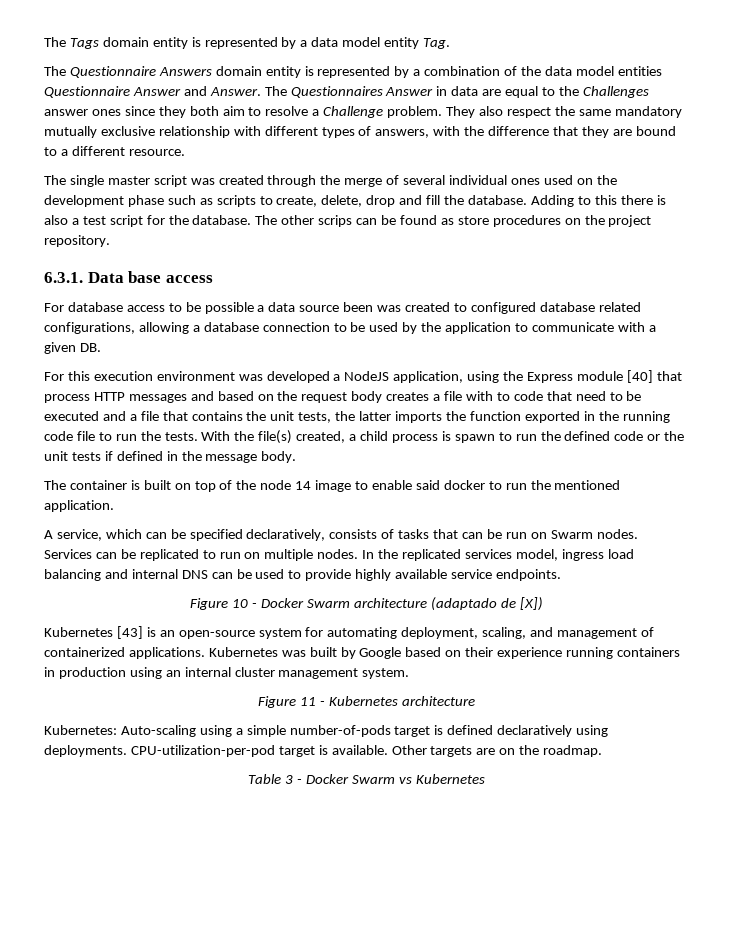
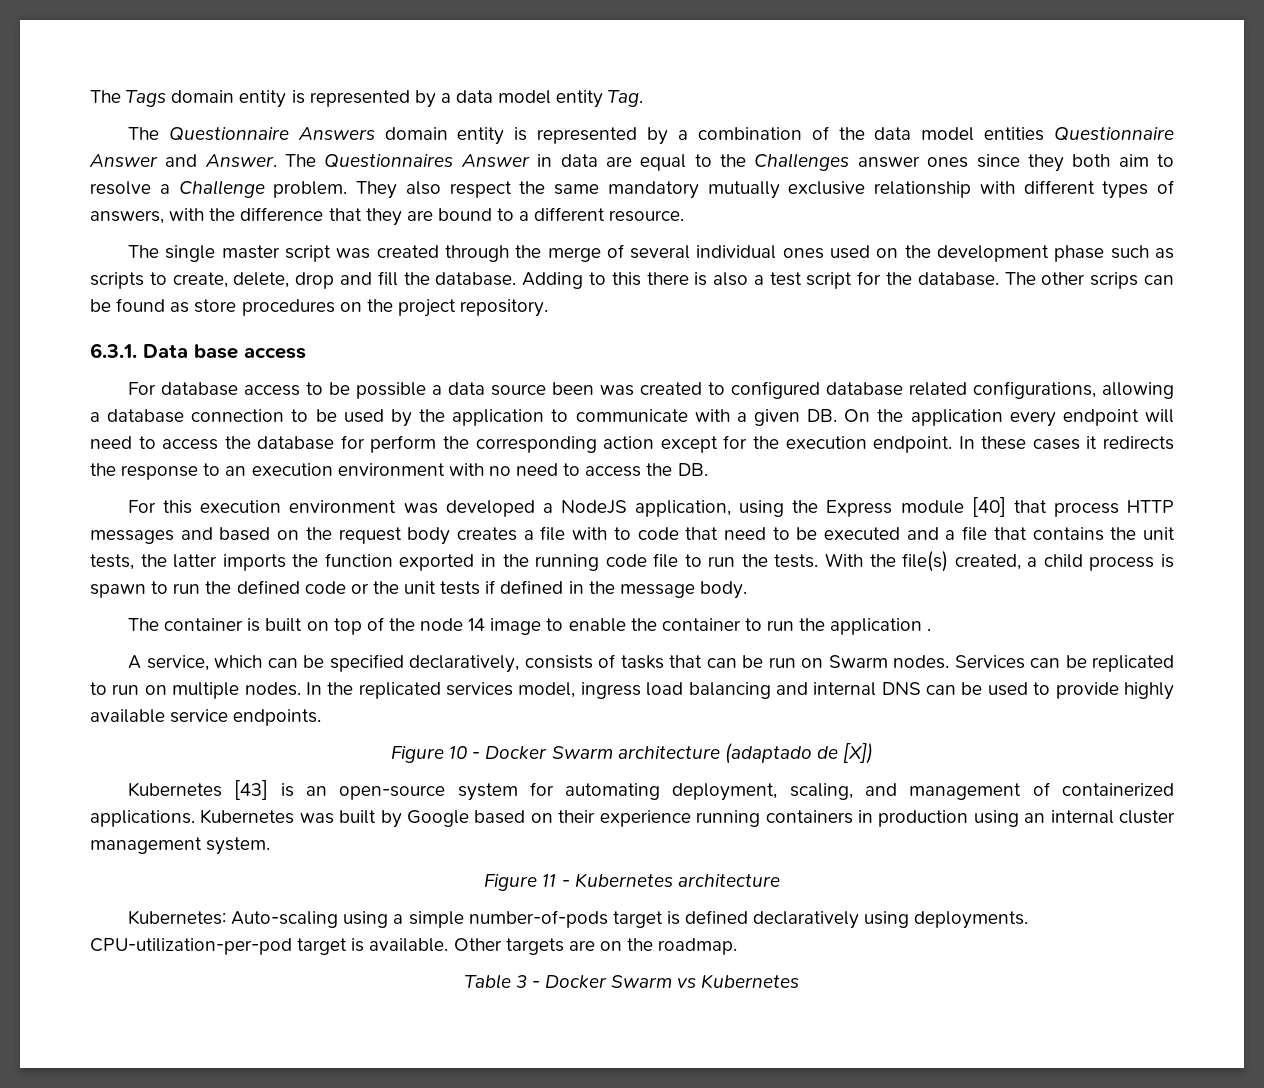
(101, 347) none -> [844,409,1174,427] [90,435,1174,453] [90,463,708,480] On the application every endpoint will need to access the database for perform the corresponding action except for the execution endpoint. In these cases it redirects the response to an execution environment with no need to access the DB.
[415,480,621,490] [44,500,114,512] said docker to run the mentioned application. -> [630,618,932,635] the container to run the application .

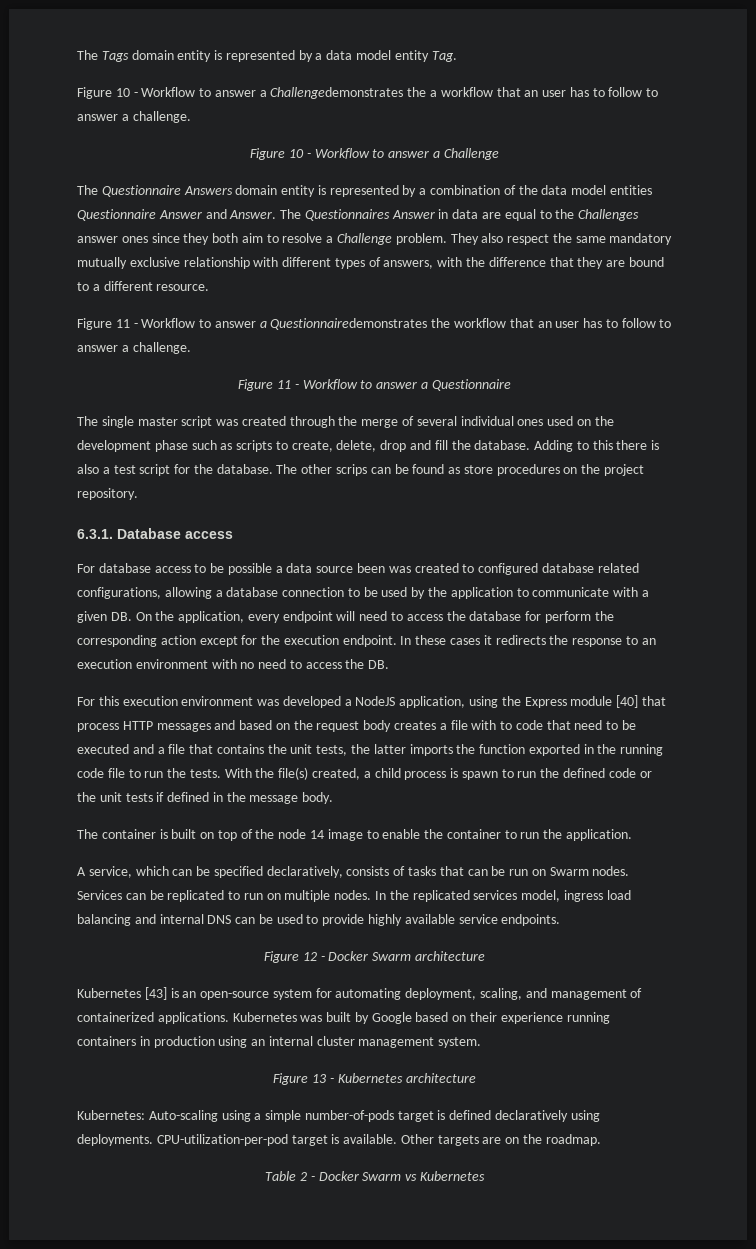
(644, 98) none -> [77,87,659,99] [77,111,191,123] [250,148,499,160] // Figure 10 - Workflow to answer a Challengedemonstrates the a workflow that an user has to follow to answer a challenge. // Figure 10 - Workflow to answer a Challenge
(685, 216) none -> [77,318,672,330] [77,342,191,354] [238,379,511,391] // Figure 11 - Workflow to answer a Questionnairedemonstrates the workflow that an user has to follow to answer a challenge. // Figure 11 - Workflow to answer a Questionnaire
[143,344,238,359] Data base -> [117,528,181,539] Database
[910,409,1003,426] application -> [178,611,245,623] application,
[830,618,932,635] application . -> [566,829,633,841] application.
[449,746,468,759] 10 -> [302,952,317,961] 12
[724,743,874,764] (adaptado de [X]) -> (485, 956) none
[542,874,557,887] 11 -> [312,1074,328,1083] 13
[515,975,527,988] 3 -> [299,1172,307,1181] 2

